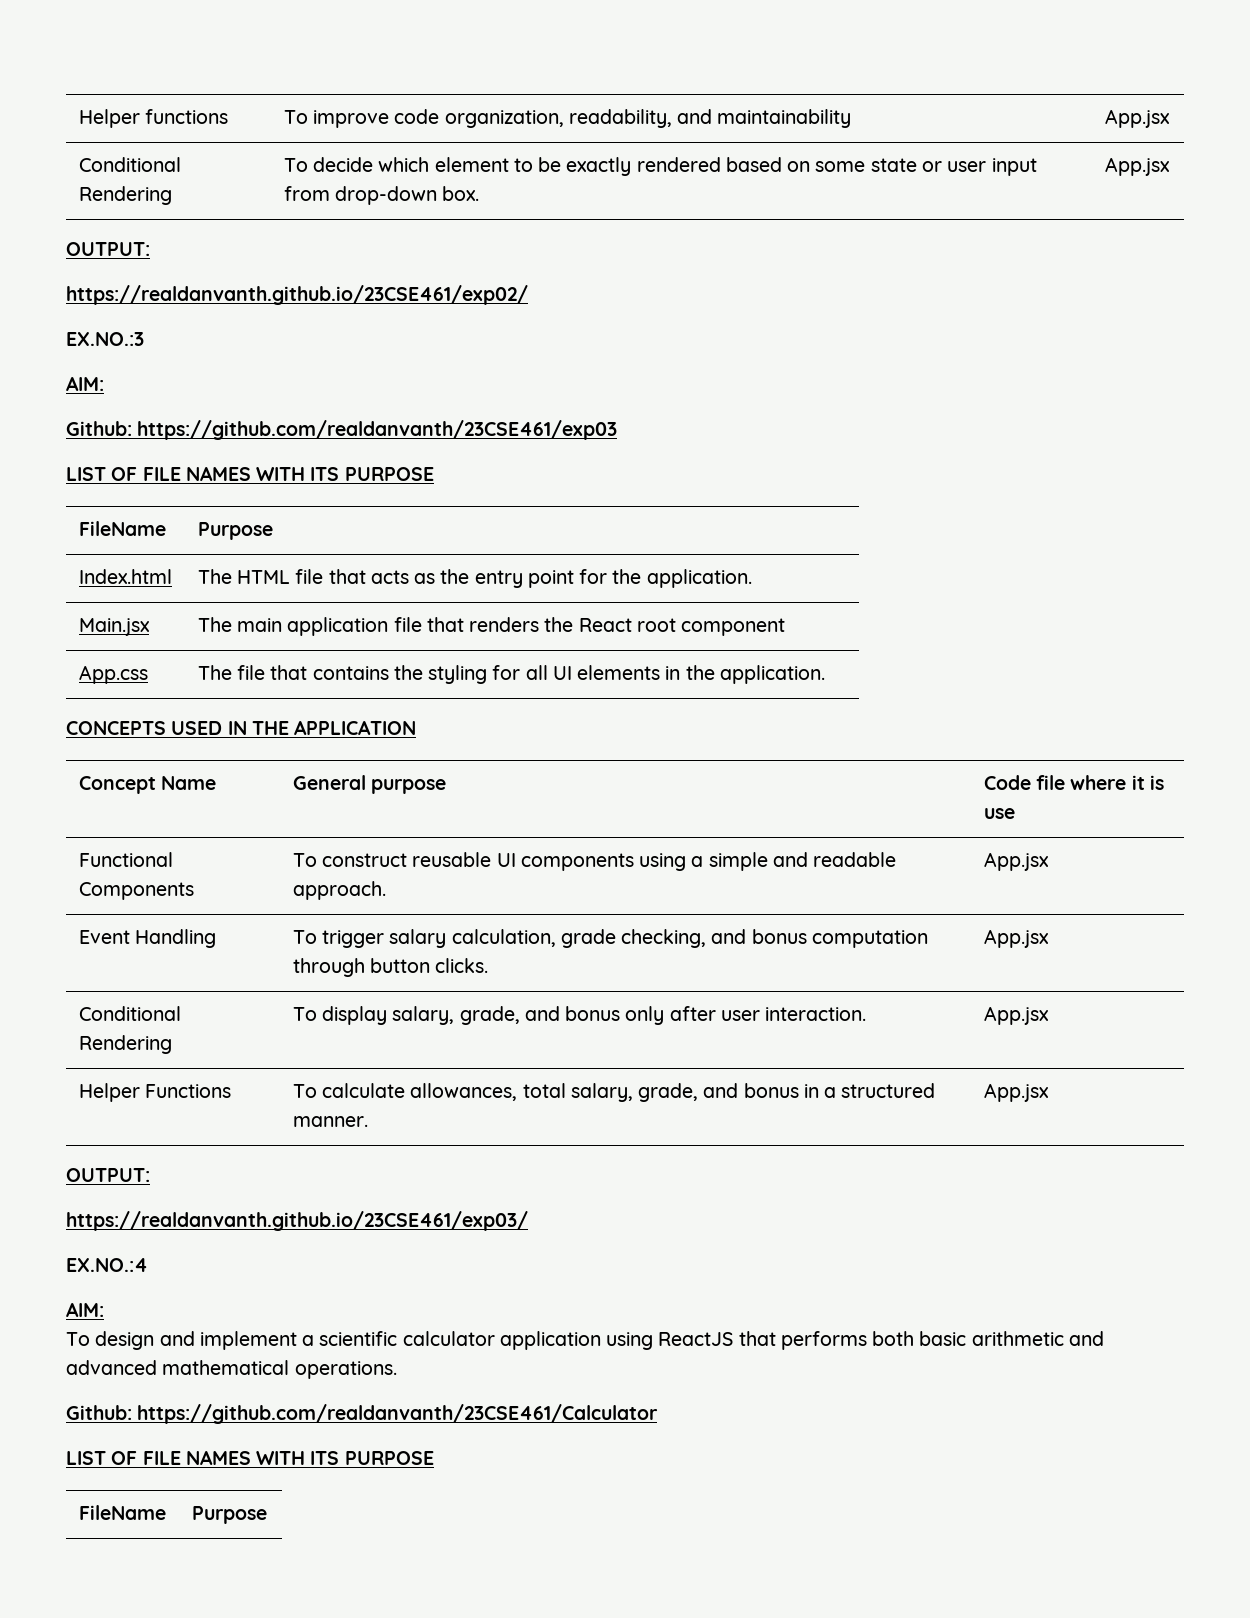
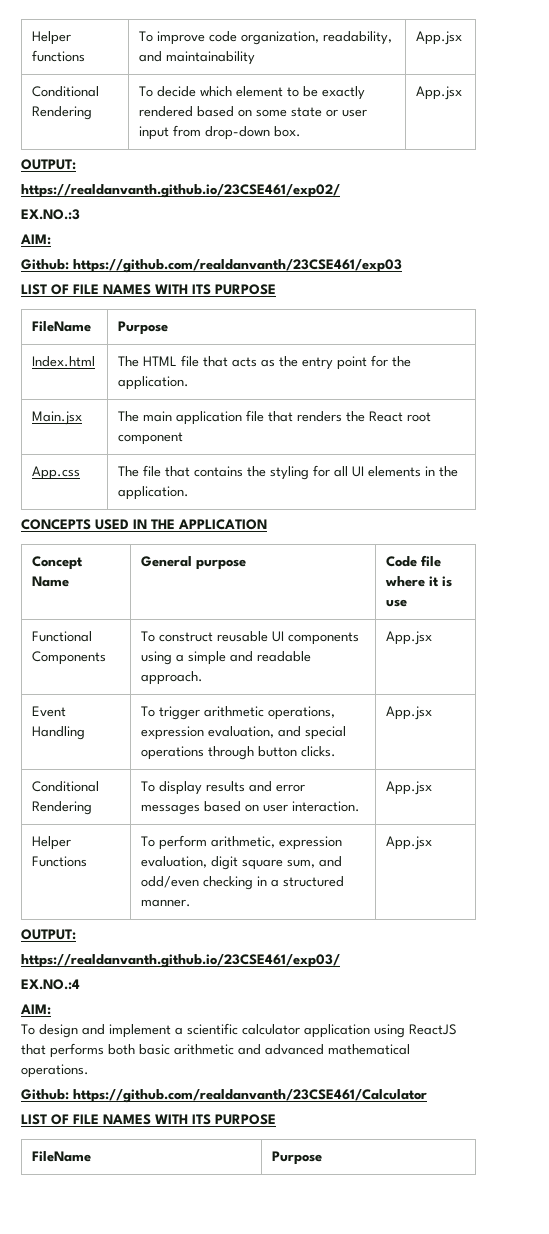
[389,929,928,948] salary calculation, grade checking, and bonus computation -> [204,706,336,720] [141,726,347,740] [141,746,205,760] arithmetic operations, expression evaluation, and special operations
[392,1006,716,1025] salary, grade, and bonus only after -> [206,781,306,792] [141,801,260,815] results and error messages based on
[322,1083,799,1102] calculate allowances, total salary, grade, and bonus -> [159,835,343,850] [141,856,343,870] [141,876,254,890] perform arithmetic, expression evaluation, digit square sum, and odd/even checking

